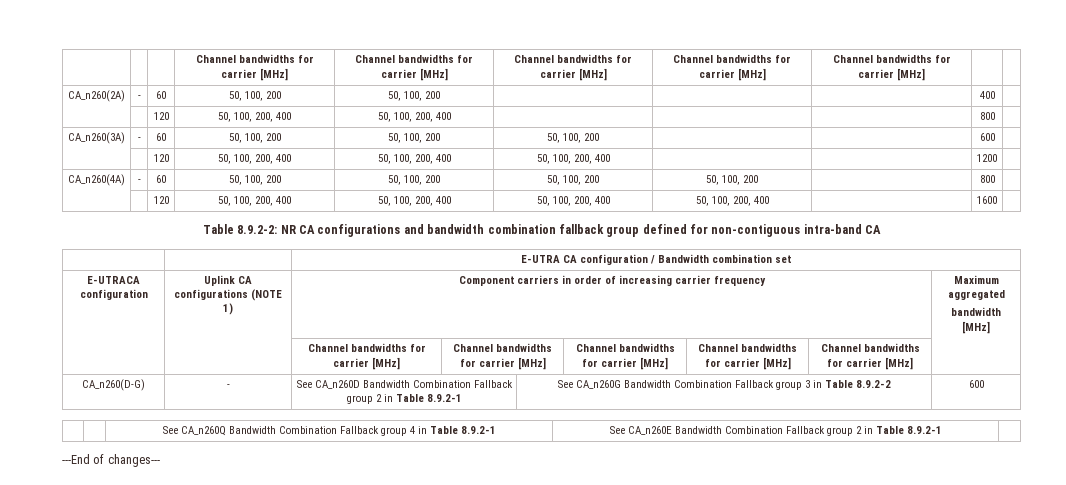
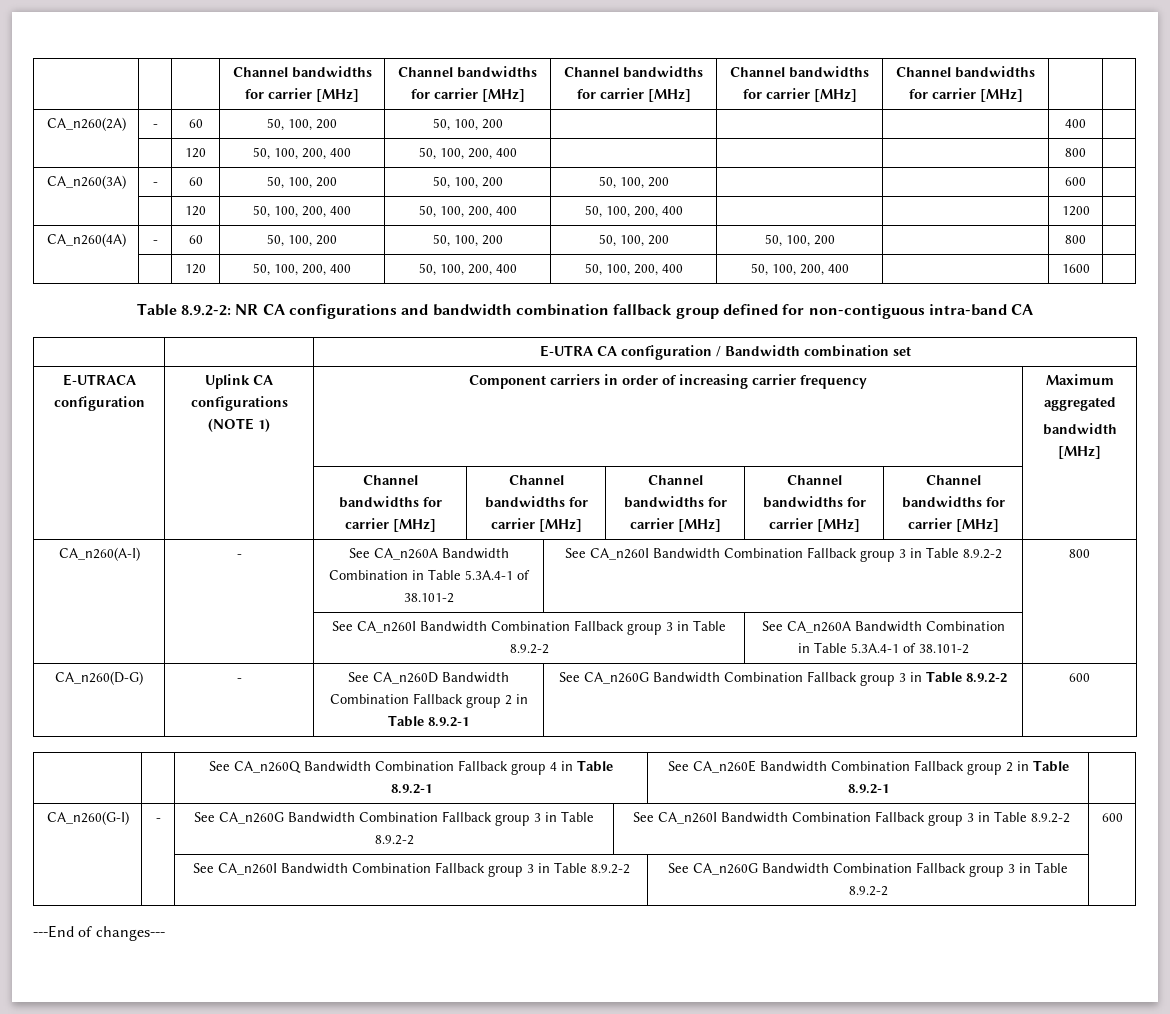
(913, 363) none -> [58,547,140,561] [236,554,242,558] [348,548,509,560] [328,569,530,580] [403,593,454,603] [564,547,1002,562] [1069,549,1090,558] [332,620,726,635] [509,644,549,654] [762,621,1005,633] [798,642,969,654] // CA_n260(A-I) | - | See CA_n260A Bandwidth Combination in Table 5.3A.4-1 of 38.101-2 | See CA_n260I Bandwidth Combination Fallback group 3 in Table 8.9.2-2 | 800 // | | See CA_n260I Bandwidth Combination Fallback group 3 in Table 8.9.2-2 | See CA_n260A Bandwidth Combination in Table 5.3A.4-1 of 38.101-2 |
(942, 430) none -> [46,811,129,825] [155,818,161,822] [194,811,594,826] [374,835,414,845] [632,811,1070,826] [1101,813,1123,822] [192,862,630,877] [668,862,1068,877] [848,886,888,896] // CA_n260(G-I) | - | See CA_n260G Bandwidth Combination Fallback group 3 in Table 8.9.2-2 | See CA_n260I Bandwidth Combination Fallback group 3 in Table 8.9.2-2 | 600 // | | See CA_n260I Bandwidth Combination Fallback group 3 in Table 8.9.2-2 | See CA_n260G Bandwidth Combination Fallback group 3 in Table 8.9.2-2 |

